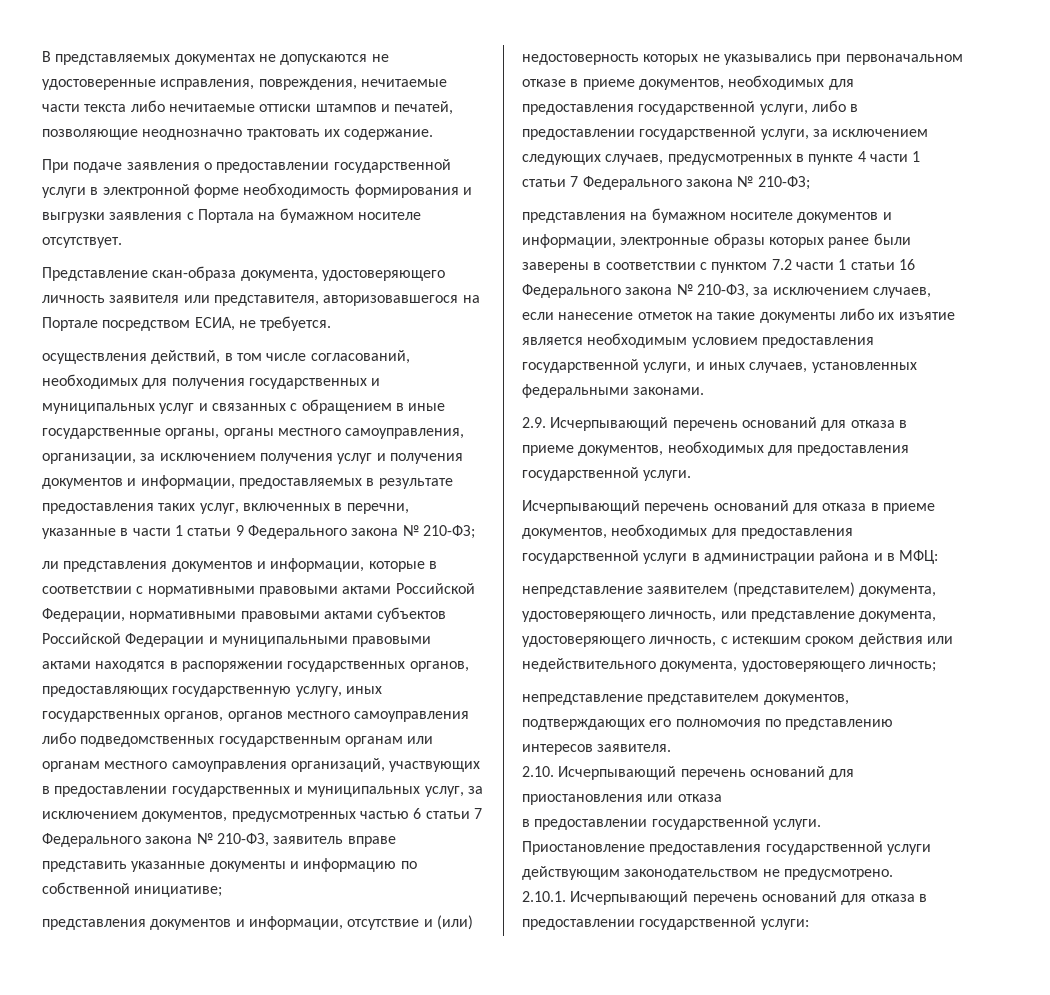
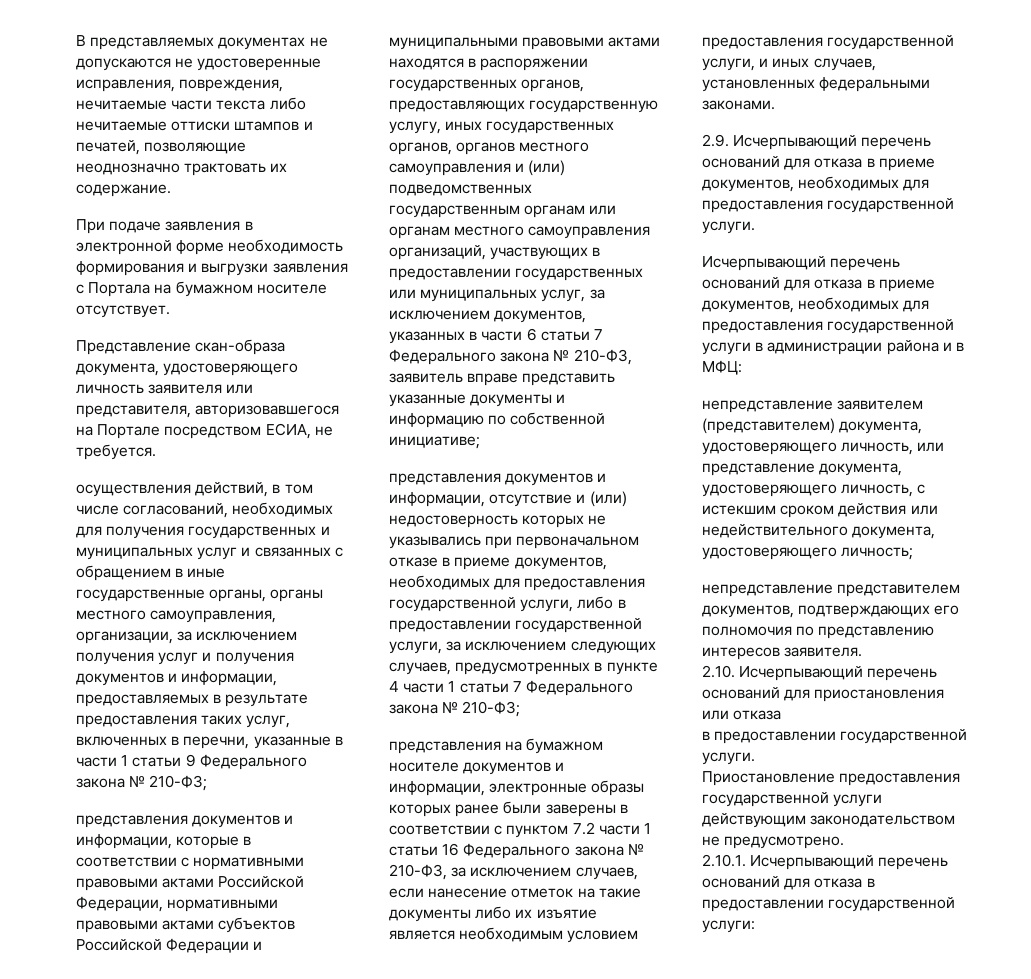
[203,159,451,173] [42,187,86,198] о предоставлении государственной услуги -> (241, 226) none
[42,561,59,569] ли -> (208, 783) none
[42,732,76,744] либо -> [515,160,566,176] и (или)
[293,786,303,794] и -> [389,289,416,298] или
[231,811,409,822] предусмотренных частью -> [389,331,523,344] указанных в части

